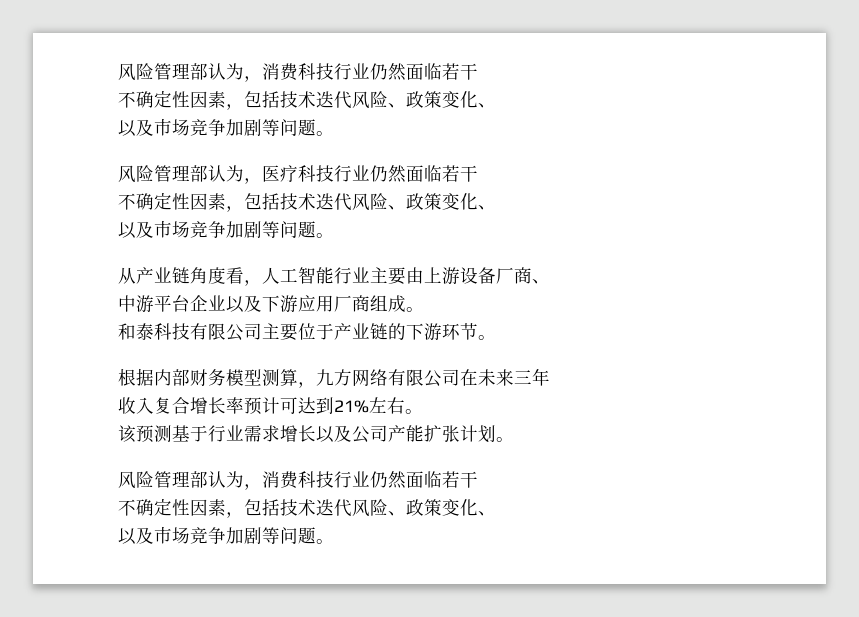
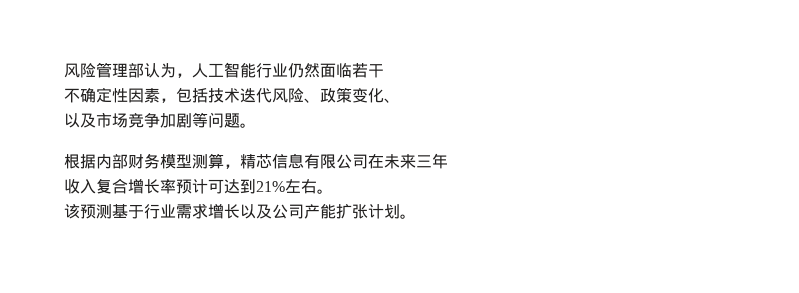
[118,63,334,82] 风险管理部认为，消费科技 -> [64,62,256,78] 风险管理部认为，人工智能
[118,165,478,184] [118,192,496,212] [118,220,334,239] [118,267,550,286] [118,295,424,313] [118,323,496,341] // 风险管理部认为，医疗科技行业仍然面临若干 // 不确定性因素，包括技术迭代风险、政策变化、 // 以及市场竞争加剧等问题。 // 从产业链角度看，人工智能行业主要由上游设备厂商、 // 中游平台企业以及下游应用厂商组成。 // 和泰科技有限公司主要位于产业链的下游环节。 -> (256, 125) none
[316,369,388,387] 九方网络 -> [240,153,304,169] 精芯信息
[118,471,478,490] [118,498,496,518] [118,526,334,545] // 风险管理部认为，消费科技行业仍然面临若干 // 不确定性因素，包括技术迭代风险、政策变化、 // 以及市场竞争加剧等问题。 -> (416, 216) none

